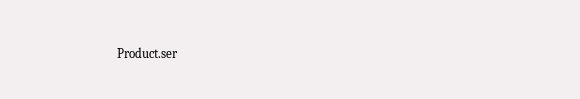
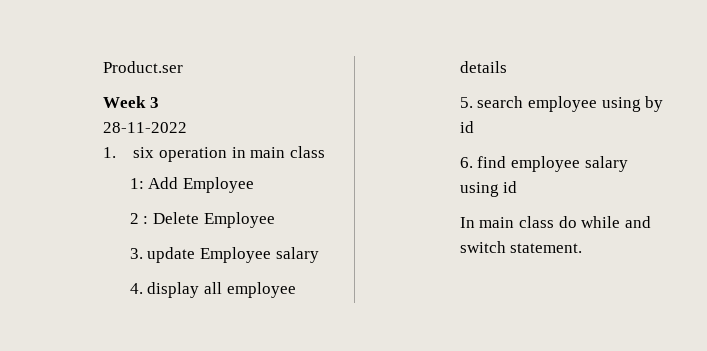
(179, 52) none -> [102,96,159,108] [102,122,187,133] [102,146,325,162] [129,177,255,193] [129,212,275,228] [129,247,319,263] [129,282,296,298] [459,61,507,73] [459,96,664,112] [459,121,474,133] [459,156,628,172] [459,181,518,197] [459,216,651,228] [459,241,583,253] // Week 3 // 28-11-2022 // 1. six operation in main class // 1: Add Employee // 2 : Delete Employee // 3. update Employee salary // 4. display all employee details // 5. search employee using by id // 6. find employee salary using id // In main class do while and switch statement.

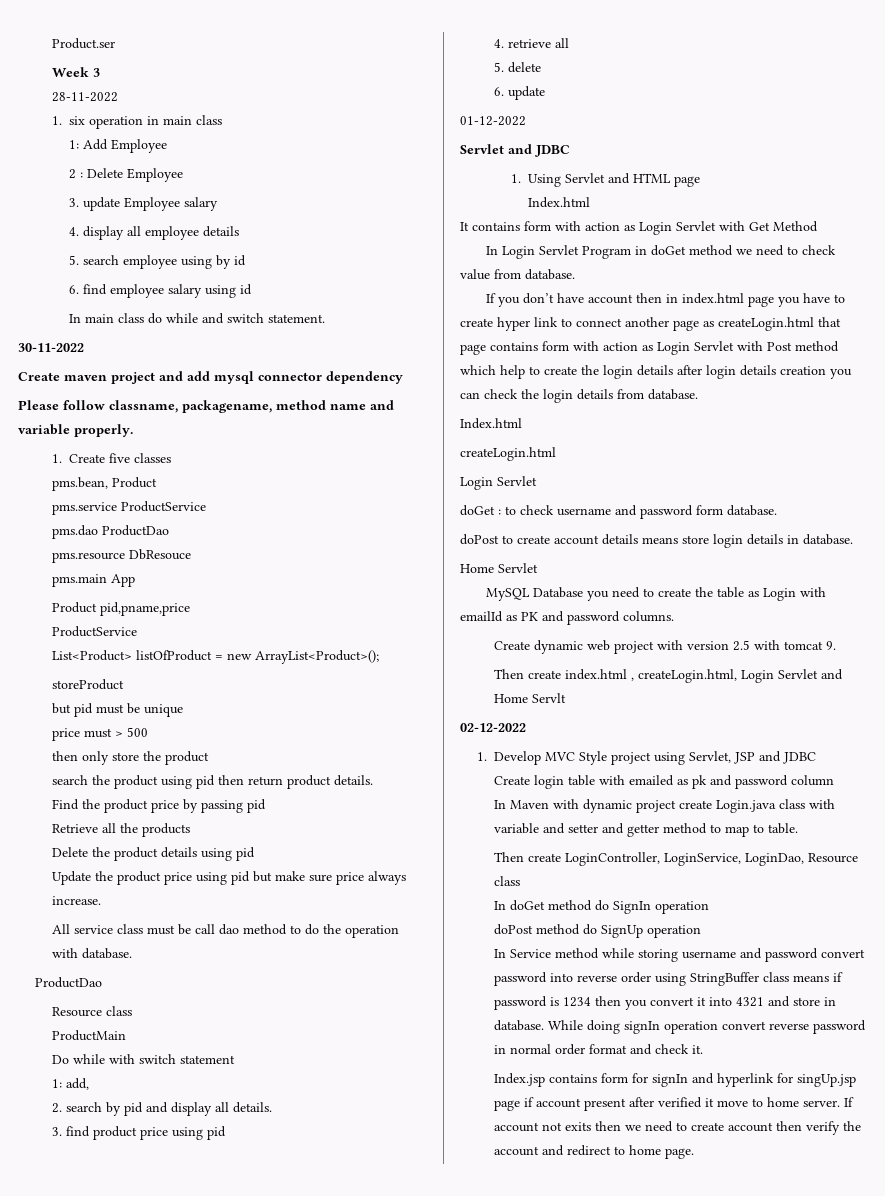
(583, 248) none -> [18,343,84,352] [18,371,403,384] [18,400,394,413] [18,424,133,437] [51,453,171,463] [51,477,157,491] [51,501,206,515] [51,525,169,539] [51,549,191,563] [51,574,135,587] [51,602,190,616] [51,626,137,637] [51,650,379,664] [51,679,124,690] [51,703,183,717] [51,727,148,741] [51,751,209,765] [51,775,373,789] [51,799,266,813] [51,823,190,837] [51,847,255,861] [51,871,406,885] [51,896,101,905] [51,924,399,938] [51,948,132,959] [34,977,102,988] [51,1006,132,1017] [51,1030,126,1041] [51,1054,235,1064] [51,1078,89,1090] [51,1102,272,1116] [51,1126,226,1140] [493,38,569,48] [493,62,541,73] [493,86,545,100] [460,116,526,126] [460,144,570,157] [510,173,700,187] [527,197,590,208] [460,221,818,235] [485,245,836,259] [460,269,575,280] [485,293,845,307] [460,317,841,331] [460,341,839,355] [460,365,852,379] [460,389,698,403] [460,418,522,429] [460,447,556,461] [460,476,537,490] [460,505,777,519] [460,534,853,548] [460,563,538,573] [485,587,826,601] [460,611,674,625] [493,640,836,654] [493,669,843,683] [493,693,566,703] [460,723,526,732] [476,751,816,765] [493,775,834,789] [493,799,835,813] [493,823,798,837] [493,852,858,866] [493,876,520,886] [493,900,709,914] [493,924,701,938] [493,948,865,962] [493,972,843,986] [493,996,836,1010] [493,1020,866,1034] [493,1044,703,1055] [493,1073,856,1087] [493,1097,854,1111] [493,1121,861,1135] [493,1145,694,1159] // 30-11-2022 // Create maven project and add mysql connector dependency // Please follow classname, packagename, method name and variable properly. // 1. Create five classes // pms.bean, Product // pms.service ProductService // pms.dao ProductDao // pms.resource DbResouce // pms.main App // Product pid,pname,price // ProductService // List<Product> listOfProduct = new ArrayList<Product>(); // storeProduct // but pid must be unique // price must > 500 // then only store the product // search the product using pid then return product details. // Find the product price by passing pid // Retrieve all the products // Delete the product details using pid // Update the product price using pid but make sure price always increase. // All service class must be call dao method to do the operation with database. // ProductDao // Resource class // ProductMain // Do while with switch statement // 1: add, // 2. search by pid and display all details. // 3. find product price using pid // 4. retrieve all // 5. delete // 6. update // 01-12-2022 // Servlet and JDBC // 1. Using Servlet and HTML page // Index.html // It contains form with action as Login Servlet with Get Method // In Login Servlet Program in doGet method we need to check value from database. // If you don’t have account then in index.html page you have to create hyper link to connect another page as createLogin.html that page contains form with action as Login Servlet with Post method which help to create the login details after login details creation you can check the login details from database. // Index.html // createLogin.html // Login Servlet // doGet : to check username and password form database. // doPost to create account details means store login details in database. // Home Servlet // MySQL Database you need to create the table as Login with emailId as PK and password columns. // Create dynamic web project with version 2.5 with tomcat 9. // Then create index.html , createLogin.html, Login Servlet and Home Servlt // 02-12-2022 // 1. Develop MVC Style project using Servlet, JSP and JDBC // Create login table with emailed as pk and password column // In Maven with dynamic project create Login.java class with variable and setter and getter method to map to table. // Then create LoginController, LoginService, LoginDao, Resource class // In doGet method do SignIn operation // doPost method do SignUp operation // In Service method while storing username and password convert password into reverse order using StringBuffer class means if password is 1234 then you convert it into 4321 and store in database. While doing signIn operation convert reverse password in normal order format and check it. // Index.jsp contains form for signIn and hyperlink for singUp.jsp page if account present after verified it move to home server. If account not exits then we need to create account then verify the account and redirect to home page.

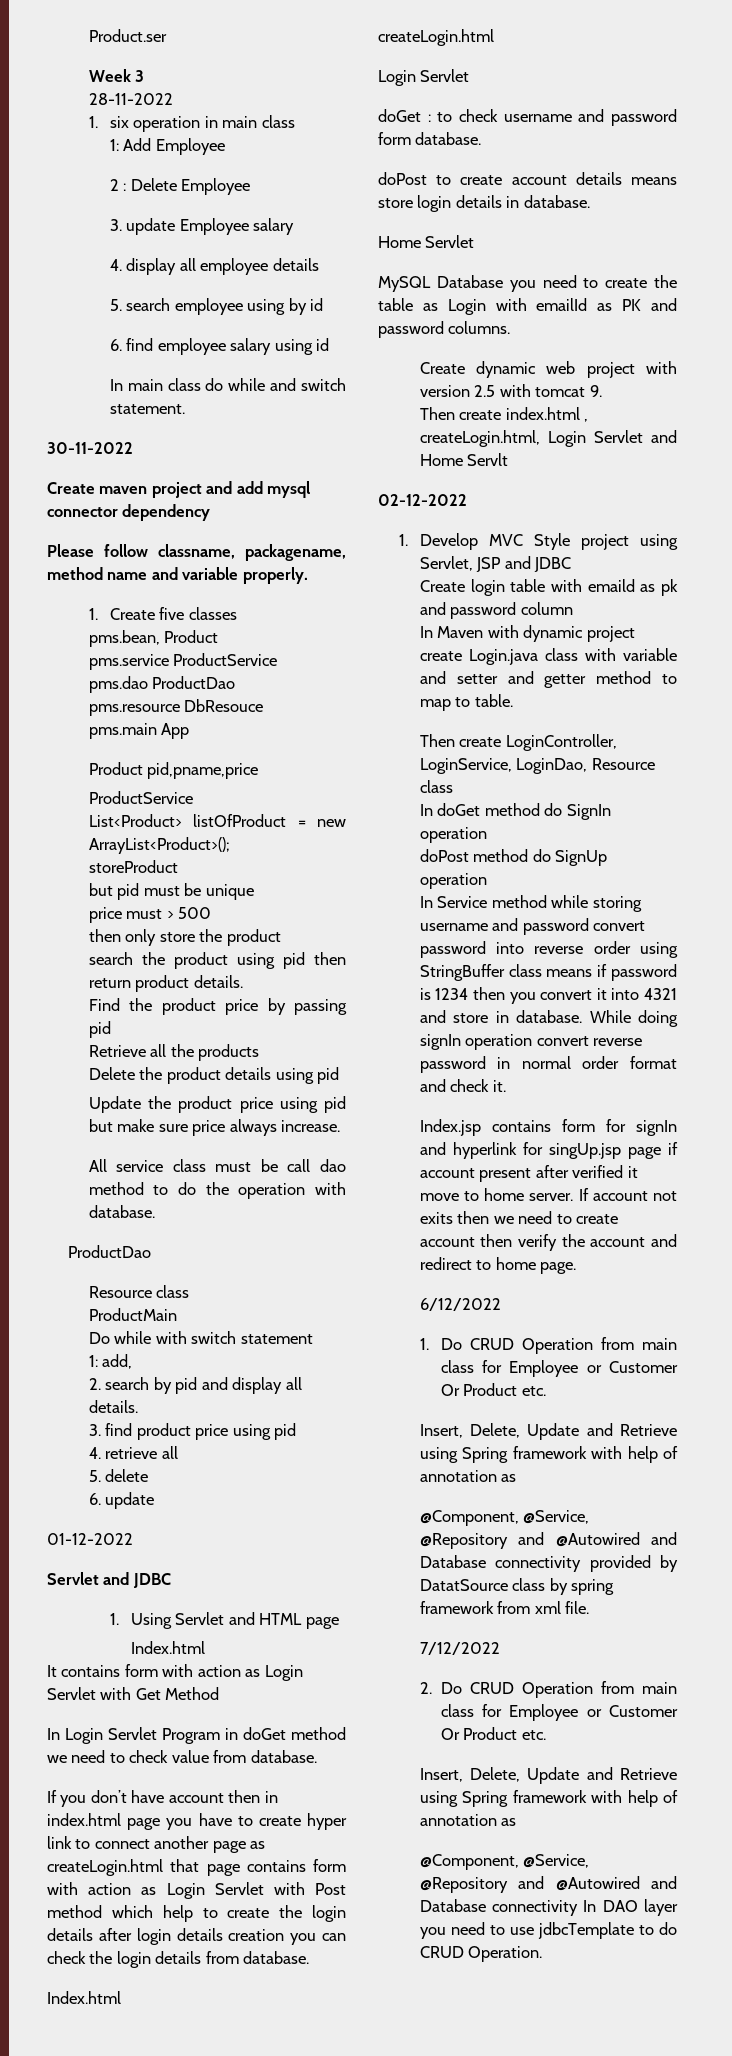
[628,775,674,786] emailed -> [587,579,635,592] emaild
(694, 1153) none -> [419,1298,501,1311] [419,1337,677,1354] [440,1360,678,1377] [440,1383,546,1396] [419,1423,677,1440] [419,1446,678,1463] [419,1470,517,1482] [419,1510,590,1526] [419,1532,677,1549] [419,1555,678,1572] [419,1578,615,1595] [419,1601,590,1614] [419,1642,500,1655] [419,1681,677,1698] [440,1704,678,1721] [440,1727,546,1740] [419,1767,677,1784] [419,1790,678,1807] [419,1814,517,1826] [419,1854,590,1870] [419,1876,677,1893] [419,1899,678,1916] [419,1922,677,1939] [419,1946,543,1962] // 6/12/2022 // 1. Do CRUD Operation from main class for Employee or Customer Or Product etc. // Insert, Delete, Update and Retrieve using Spring framework with help of annotation as // @Component, @Service, @Repository and @Autowired and Database connectivity provided by DatatSource class by spring framework from xml file. // 7/12/2022 // 2. Do CRUD Operation from main class for Employee or Customer Or Product etc. // Insert, Delete, Update and Retrieve using Spring framework with help of annotation as // @Component, @Service, @Repository and @Autowired and Database connectivity In DAO layer you need to use jdbcTemplate to do CRUD Operation.

